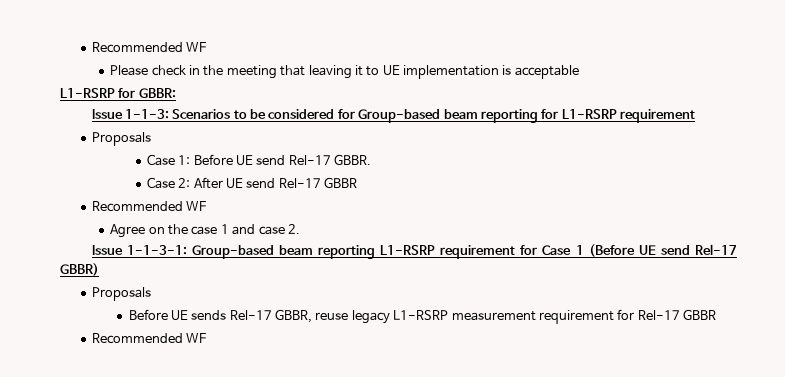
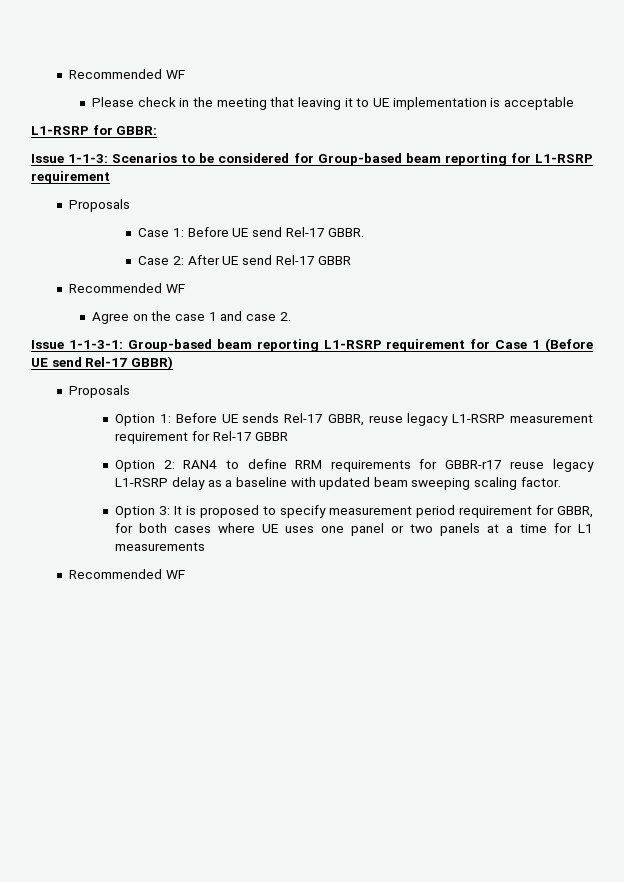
(152, 294) none -> [115,414,172,426] Option 1:
(717, 314) none -> [115,459,594,472] [115,477,561,490] [115,505,593,518] [115,523,593,536] [115,542,206,551] // Option 2: RAN4 to define RRM requirements for GBBR-r17 reuse legacy L1-RSRP delay as a baseline with updated beam sweeping scaling factor. // Option 3: It is proposed to specify measurement period requirement for GBBR, for both cases where UE uses one panel or two panels at a time for L1 measurements

